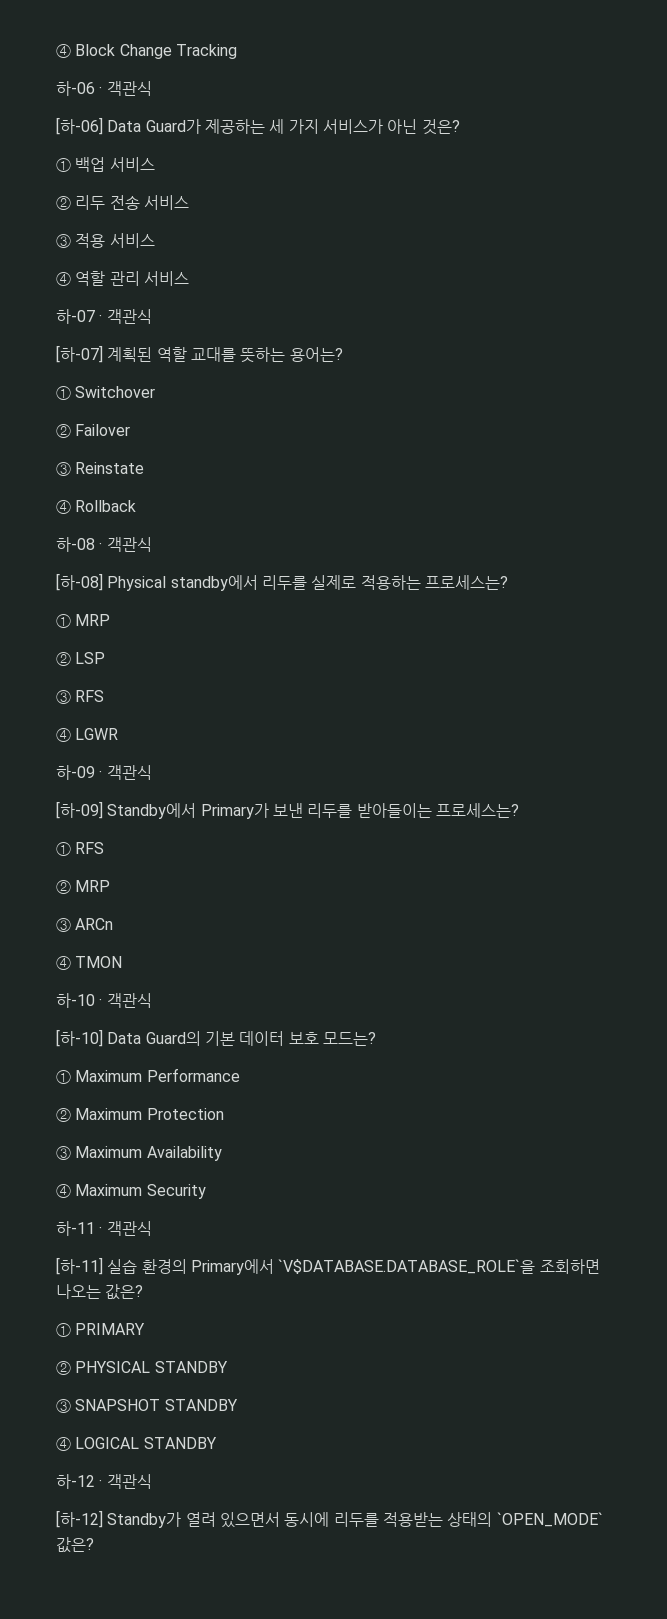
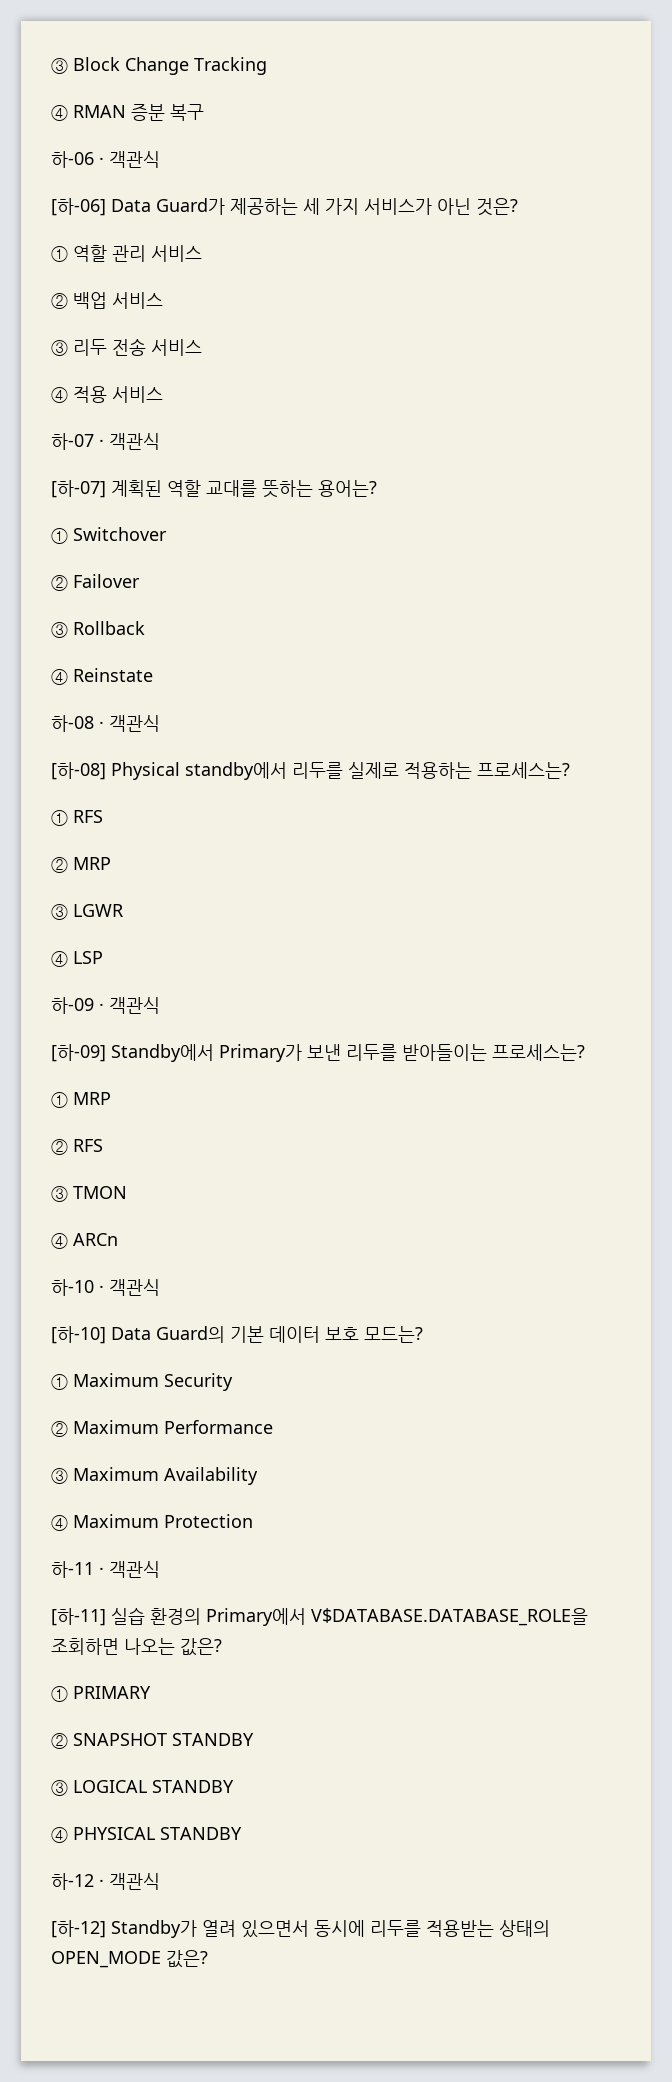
[56,44,71,58] ④ -> [51,58,68,74] ③
(237, 51) none -> [51,104,204,121] // ④ RMAN 증분 복구
(71, 165) none -> [73,245,202,262] [51,293,68,309] 역할 관리 서비스 // ②
[56,196,71,210] ② -> [51,340,68,356] ③
[56,234,71,248] ③ -> [51,387,68,403] ④
[56,271,189,286] // ④ 역할 관리 서비스 -> (163, 394) none
[75,462,145,474] [56,500,137,514] Reinstate // ④ Rollback -> [73,621,145,635] [51,668,153,685] Rollback // ④ Reinstate
[75,614,111,626] [56,652,106,666] [56,690,105,704] [56,728,119,742] MRP // ② LSP // ③ RFS // ④ LGWR -> [73,810,103,823] [51,857,111,873] [51,904,123,920] [51,951,103,967] RFS // ② MRP // ③ LGWR // ④ LSP
[75,842,105,854] [56,880,111,894] [56,918,114,932] [56,956,123,970] RFS // ② MRP // ③ ARCn // ④ TMON -> [73,1092,111,1105] [51,1139,103,1155] [51,1186,127,1202] [51,1233,118,1249] MRP // ② RFS // ③ TMON // ④ ARCn
[146,1068,240,1082] Performance -> [164,1373,233,1391] Security
[146,1108,224,1120] Protection -> [164,1420,273,1434] Performance
[146,1184,206,1199] Security -> [164,1514,253,1528] Protection
[278,1259,536,1274] `V$DATABASE.DATABASE_ROLE`을 -> [311,1608,588,1626] V$DATABASE.DATABASE_ROLE을
[75,1361,151,1373] PHYSICAL -> [73,1733,167,1746] SNAPSHOT
[75,1399,161,1411] SNAPSHOT -> [73,1780,147,1793] LOGICAL
[75,1437,140,1449] LOGICAL -> [73,1827,155,1840] PHYSICAL
[496,1512,603,1527] `OPEN_MODE` -> [51,1951,161,1968] OPEN_MODE

